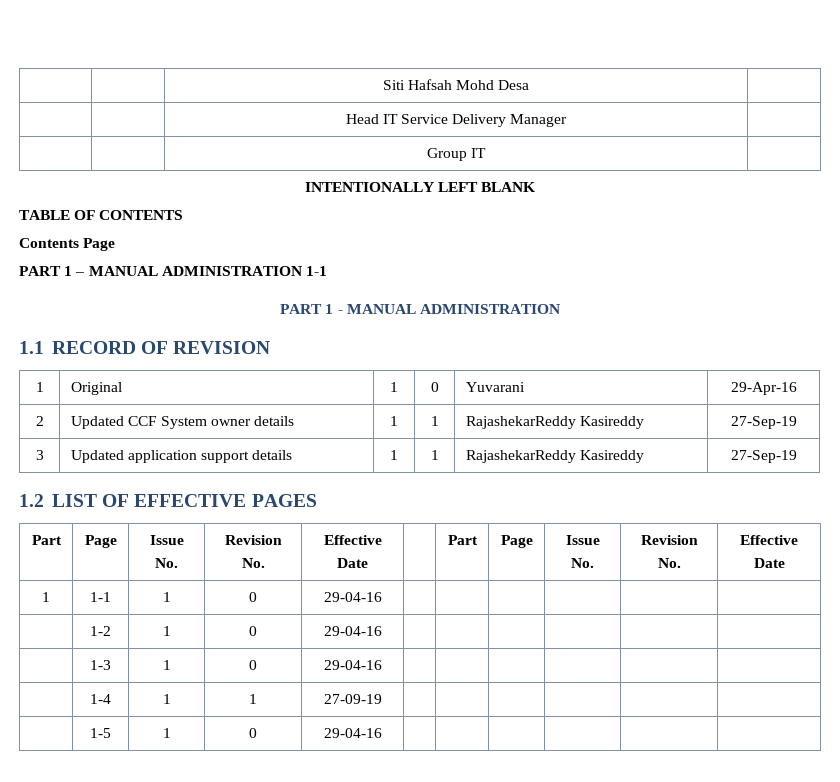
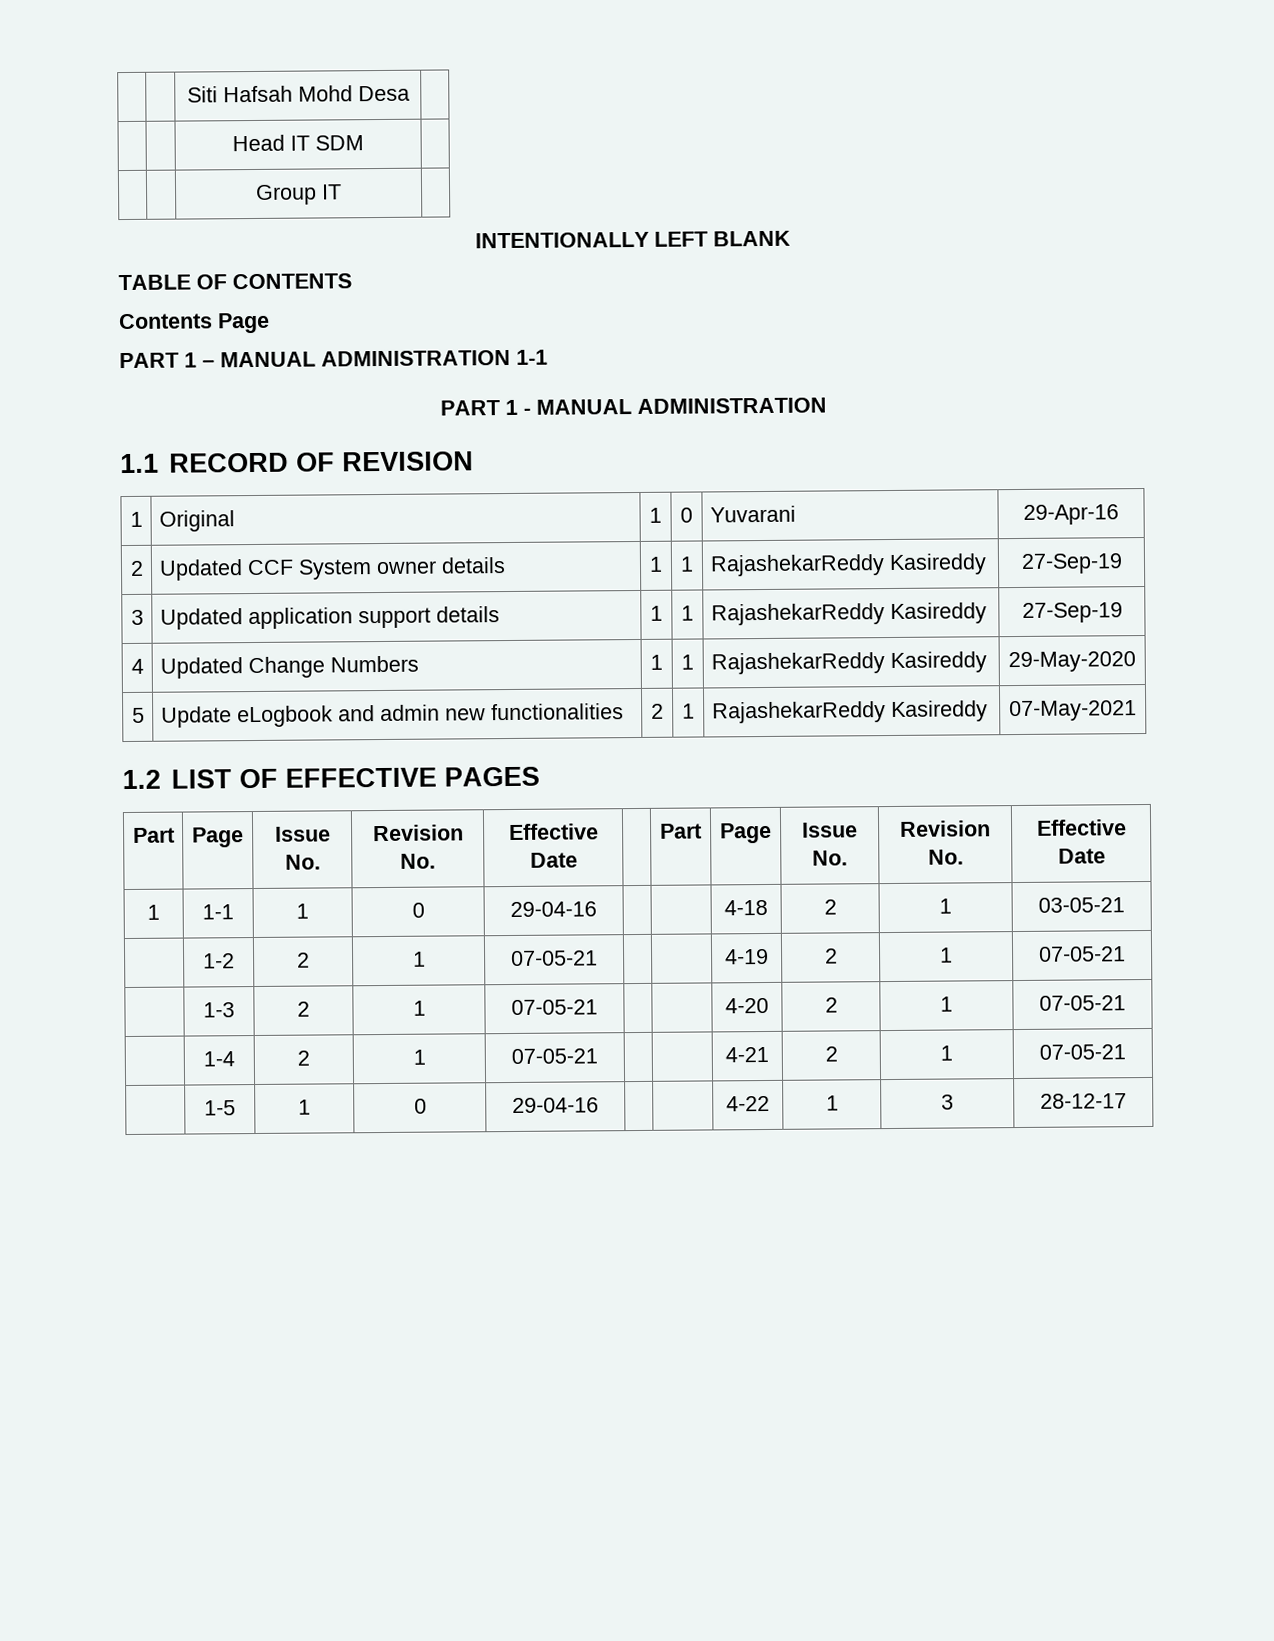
[401,114,568,127] Service Delivery Manager -> [315,135,364,151] SDM
(797, 456) none -> [130,658,144,674] [159,655,419,679] [650,654,663,670] [681,654,694,670] [710,651,987,675] [1007,651,1136,673] [131,707,145,723] [160,703,624,728] [651,703,664,719] [682,703,695,719] [711,700,988,724] [1008,700,1137,722] // 4 | Updated Change Numbers | 1 | 1 | RajashekarReddy Kasireddy | 29-May-2020 // 5 | Update eLogbook and admin new functionalities | 2 | 1 | RajashekarReddy Kasireddy | 07-May-2021
(382, 597) | | | -> [724,899,768,916] [823,899,837,915] [939,898,952,914] [1038,897,1125,913] 4-18 | 2 | 1 | 03-05-21
[162,626,171,636] [249,626,257,636] [323,626,382,636] | 1 | 0 | 29-04-16 | | | | | | -> [297,952,310,968] [412,951,426,967] [511,950,598,966] [725,948,769,965] [824,948,838,964] [940,947,953,963] [1039,946,1126,962] | 2 | 1 | 07-05-21 | | | 4-19 | 2 | 1 | 07-05-21
[162,660,171,670] [249,660,257,670] [323,660,382,670] | 1 | 0 | 29-04-16 | | | | | | -> [297,1001,310,1017] [412,1000,426,1016] [511,999,598,1015] [725,997,769,1014] [824,997,838,1013] [940,996,953,1012] [1039,995,1126,1011] | 2 | 1 | 07-05-21 | | | 4-20 | 2 | 1 | 07-05-21
[162,694,171,704] [249,694,257,704] [323,694,382,704] 1 | 1 | 27-09-19 | | | | | | -> [297,1050,310,1066] [412,1049,426,1065] [511,1048,598,1064] [725,1046,769,1063] [824,1046,838,1062] [940,1045,953,1061] [1039,1044,1126,1060] 2 | 1 | 07-05-21 | | | 4-21 | 2 | 1 | 07-05-21
(382, 733) | | | -> [726,1095,770,1112] [825,1095,839,1111] [941,1094,954,1110] [1040,1093,1127,1109] 4-22 | 1 | 3 | 28-12-17

